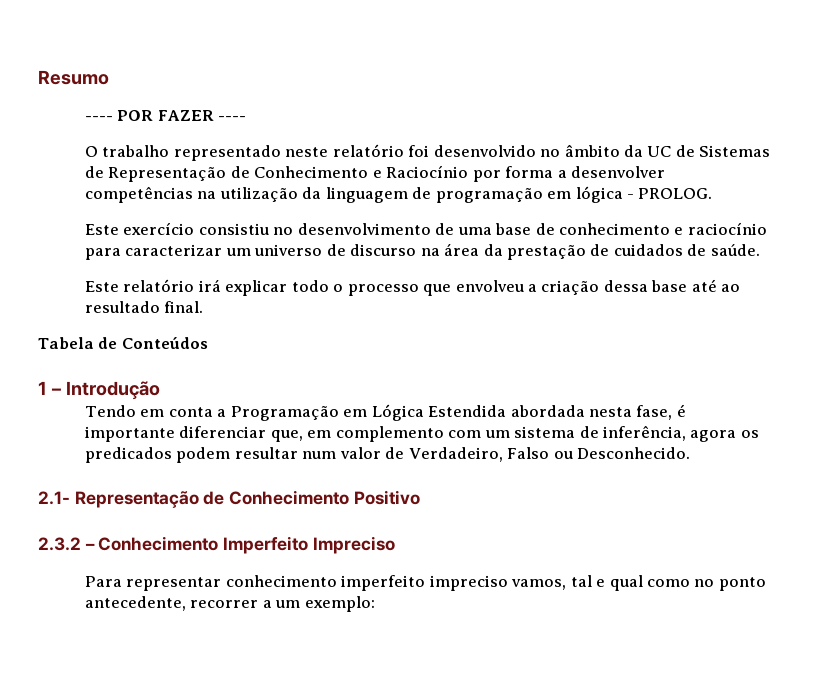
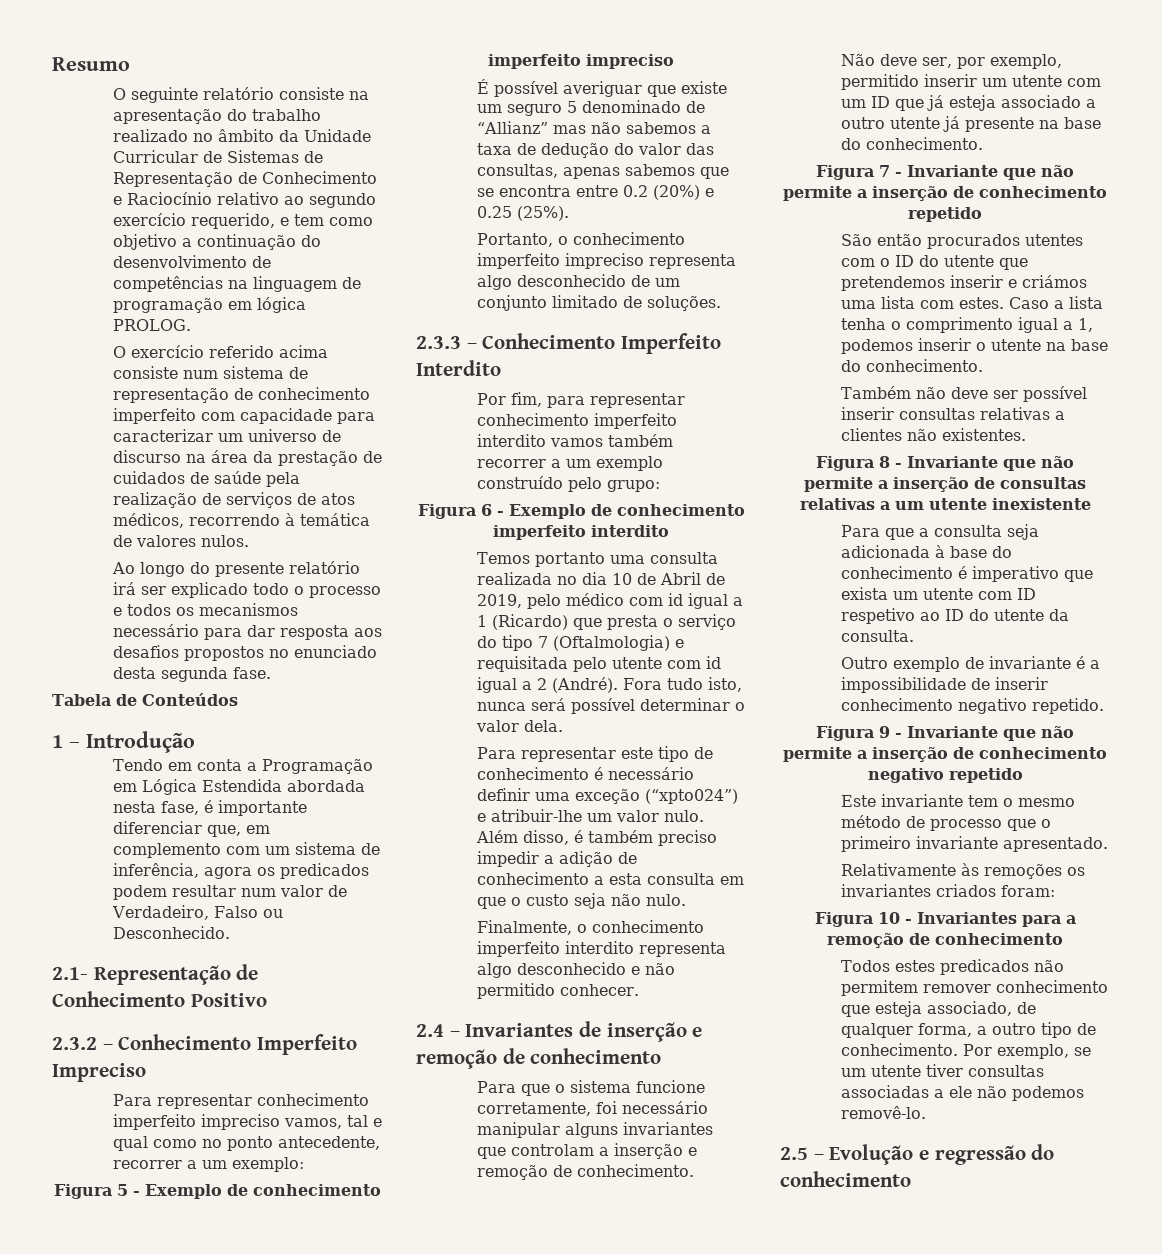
[84,110,247,121] [84,144,536,161] ---- POR FAZER ---- // O trabalho representado neste relatório foi desenvolvido -> [112,87,369,103] [112,109,321,124] [112,129,188,142] O seguinte relatório consiste na apresentação do trabalho realizado
[647,146,672,157] UC -> [303,129,371,142] [112,150,198,163] Unidade Curricular
[472,166,666,182] [84,186,322,203] por forma a desenvolver competências na utilização da -> [216,192,376,208] [112,213,373,229] [112,234,321,250] [112,255,271,268] [112,276,248,292] relativo ao segundo exercício requerido, e tem como objetivo a continuação do desenvolvimento de competências na
[627,194,635,199] - -> (306, 305) none
[84,222,767,235] Este exercício consistiu no desenvolvimento de uma base de conhecimento e raciocínio -> [112,345,328,358] [112,366,308,379] [112,387,370,403] [112,408,332,424] O exercício referido acima consiste num sistema de representação de conhecimento imperfeito com capacidade
[710,244,760,256] [84,279,741,296] [84,301,204,313] saúde. // Este relatório irá explicar todo o processo que envolveu a criação dessa base até ao resultado final. -> [213,471,300,487] [112,492,355,508] [112,513,370,528] [112,535,249,547] [111,561,360,577] [112,582,381,598] [112,603,298,616] [112,624,382,640] [112,645,377,661] [112,667,271,682] saúde pela realização de serviços de atos médicos, recorrendo à temática de valores nulos. // Ao longo do presente relatório irá ser explicado todo o processo e todos os mecanismos necessário para dar resposta aos desafios propostos no enunciado desta segunda fase.
(375, 604) none -> [53,1184,381,1199] [488,54,674,69] [476,79,727,97] [476,100,705,116] [476,121,711,134] [476,143,714,158] [476,164,729,179] [476,185,714,200] [476,206,569,221] [476,232,685,247] [476,253,736,269] [476,274,680,290] [476,295,721,311] [416,333,722,354] [416,360,501,376] [476,392,685,408] [476,413,677,429] [476,434,673,447] [476,456,663,471] [476,476,660,492] [417,504,745,519] [493,525,669,540] [476,552,718,567] [476,572,725,585] [476,593,743,609] [476,614,736,630] [476,635,684,651] [476,656,721,672] [476,677,742,693] [476,698,745,714] [475,720,563,732] [476,746,713,762] [476,767,694,780] [476,788,738,804] [476,809,704,822] [475,830,717,846] [476,851,637,867] [476,872,744,885] [476,893,686,909] [476,920,704,935] [476,941,726,957] [476,962,675,978] [476,983,639,999] [416,1021,703,1042] [416,1048,662,1069] [476,1080,705,1096] [476,1101,708,1116] [476,1122,713,1138] [476,1143,697,1159] [476,1164,694,1180] [840,54,1062,69] [840,74,1101,90] [840,95,1096,111] [840,116,1101,132] [840,137,983,150] [816,165,1074,180] [783,186,1107,201] [908,207,982,222] [840,234,1083,249] [840,255,1028,270] [840,275,1087,291] [840,296,1103,309] [840,317,1093,333] [840,338,1108,354] [840,359,983,372] [840,386,1087,402] [840,407,1065,420] [840,428,1026,441] [816,456,1074,471] [804,477,1086,492] [799,498,1091,510] [840,524,1039,540] [840,545,1012,558] [840,566,1093,582] [840,587,1036,600] [840,608,1069,624] [840,630,914,642] [840,656,1100,672] [840,677,1048,693] [840,698,1104,714] [816,726,1074,741] [783,747,1107,762] [867,768,1023,783] [840,794,1075,807] [840,815,1051,831] [840,836,1108,852] [840,863,1085,879] [840,884,1055,897] [814,912,1076,927] [827,933,1063,948] [840,959,1064,975] [840,980,1108,996] [840,1001,1036,1017] [840,1022,1096,1038] [840,1043,1091,1059] [840,1064,1044,1077] [840,1085,1084,1101] [840,1106,926,1119] [780,1144,1055,1165] [780,1171,911,1187] // Figura 5 - Exemplo de conhecimento imperfeito impreciso // É possível averiguar que existe um seguro 5 denominado de “Allianz” mas não sabemos a taxa de dedução do valor das consultas, apenas sabemos que se encontra entre 0.2 (20%) e 0.25 (25%). // Portanto, o conhecimento imperfeito impreciso representa algo desconhecido de um conjunto limitado de soluções. // 2.3.3 – Conhecimento Imperfeito Interdito // Por fim, para representar conhecimento imperfeito interdito vamos também recorrer a um exemplo construído pelo grupo: // Figura 6 - Exemplo de conhecimento imperfeito interdito // Temos portanto uma consulta realizada no dia 10 de Abril de 2019, pelo médico com id igual a 1 (Ricardo) que presta o serviço do tipo 7 (Oftalmologia) e requisitada pelo utente com id igual a 2 (André). Fora tudo isto, nunca será possível determinar o valor dela. // Para representar este tipo de conhecimento é necessário definir uma exceção (“xpto024”) e atribuir-lhe um valor nulo. Além disso, é também preciso impedir a adição de conhecimento a esta consulta em que o custo seja não nulo. // Finalmente, o conhecimento imperfeito interdito representa algo desconhecido e não permitido conhecer. // 2.4 – Invariantes de inserção e remoção de conhecimento // Para que o sistema funcione corretamente, foi necessário manipular alguns invariantes que controlam a inserção e remoção de conhecimento. // Não deve ser, por exemplo, permitido inserir um utente com um ID que já esteja associado a outro utente já presente na base do conhecimento. // Figura 7 - Invariante que não permite a inserção de conhecimento repetido // São então procurados utentes com o ID do utente que pretendemos inserir e criámos uma lista com estes. Caso a lista tenha o comprimento igual a 1, podemos inserir o utente na base do conhecimento. // Também não deve ser possível inserir consultas relativas a clientes não existentes. // Figura 8 - Invariante que não permite a inserção de consultas relativas a um utente inexistente // Para que a consulta seja adicionada à base do conhecimento é imperativo que exista um utente com ID respetivo ao ID do utente da consulta. // Outro exemplo de invariante é a impossibilidade de inserir conhecimento negativo repetido. // Figura 9 - Invariante que não permite a inserção de conhecimento negativo repetido // Este invariante tem o mesmo método de processo que o primeiro invariante apresentado. // Relativamente às remoções os invariantes criados foram: // Figura 10 - Invariantes para a remoção de conhecimento // Todos estes predicados não permitem remover conhecimento que esteja associado, de qualquer forma, a outro tipo de conhecimento. Por exemplo, se um utente tiver consultas associadas a ele não podemos removê-lo. // 2.5 – Evolução e regressão do conhecimento

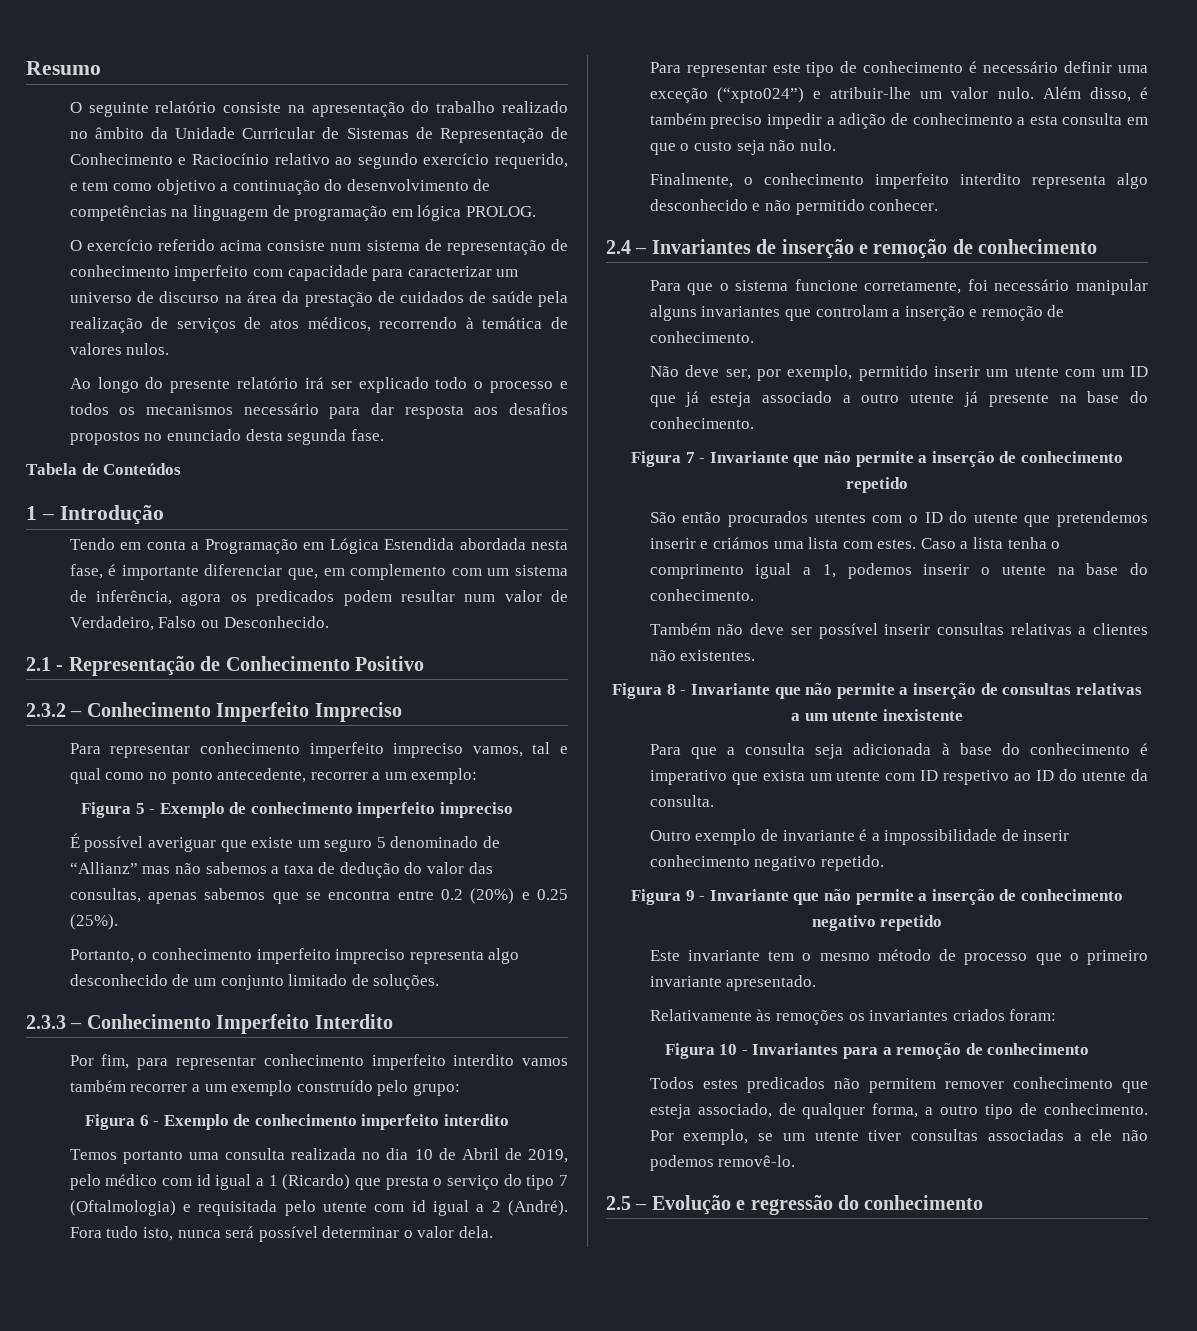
[52,967,88,980] 2.1- -> [26,657,64,671] 2.1 -

